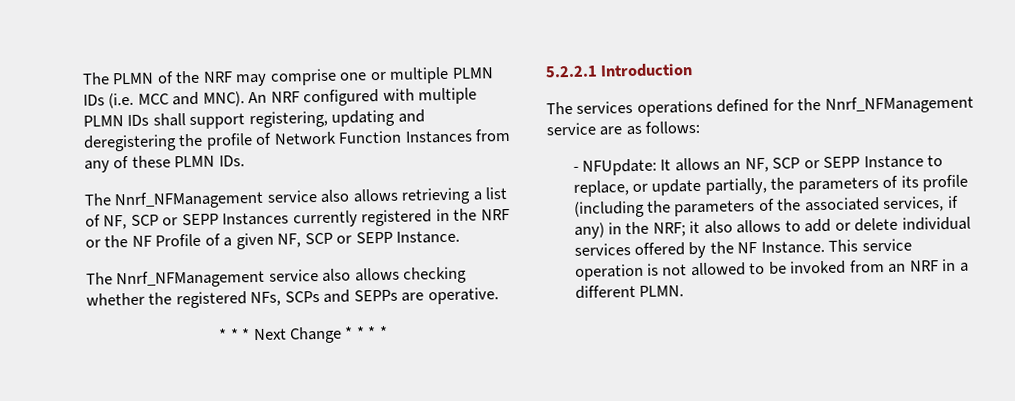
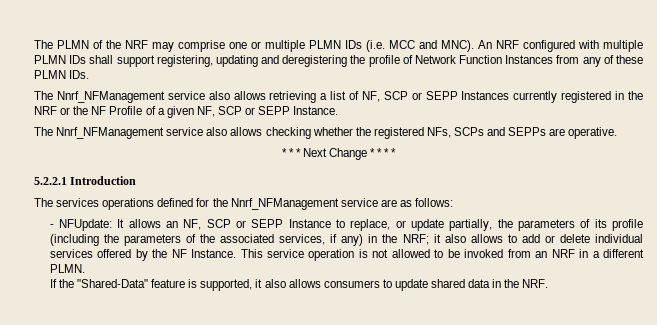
(684, 291) none -> [49,279,549,291] // If the "Shared-Data" feature is supported, it also allows consumers to update shared data in the NRF.

